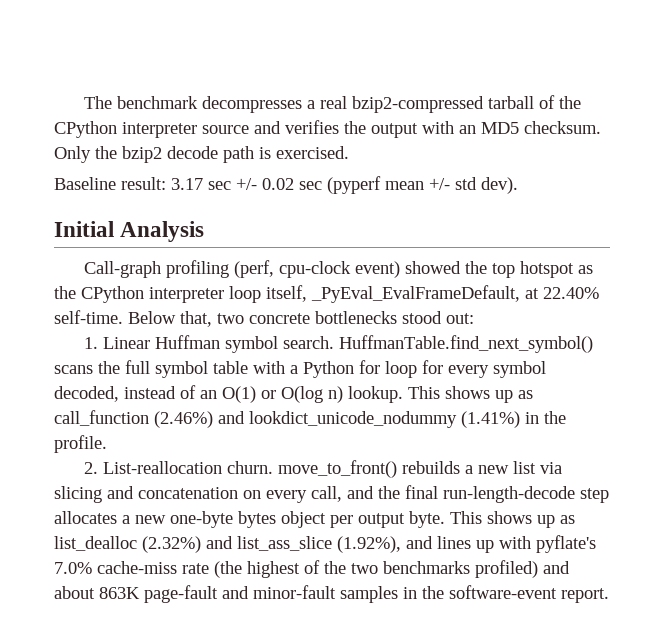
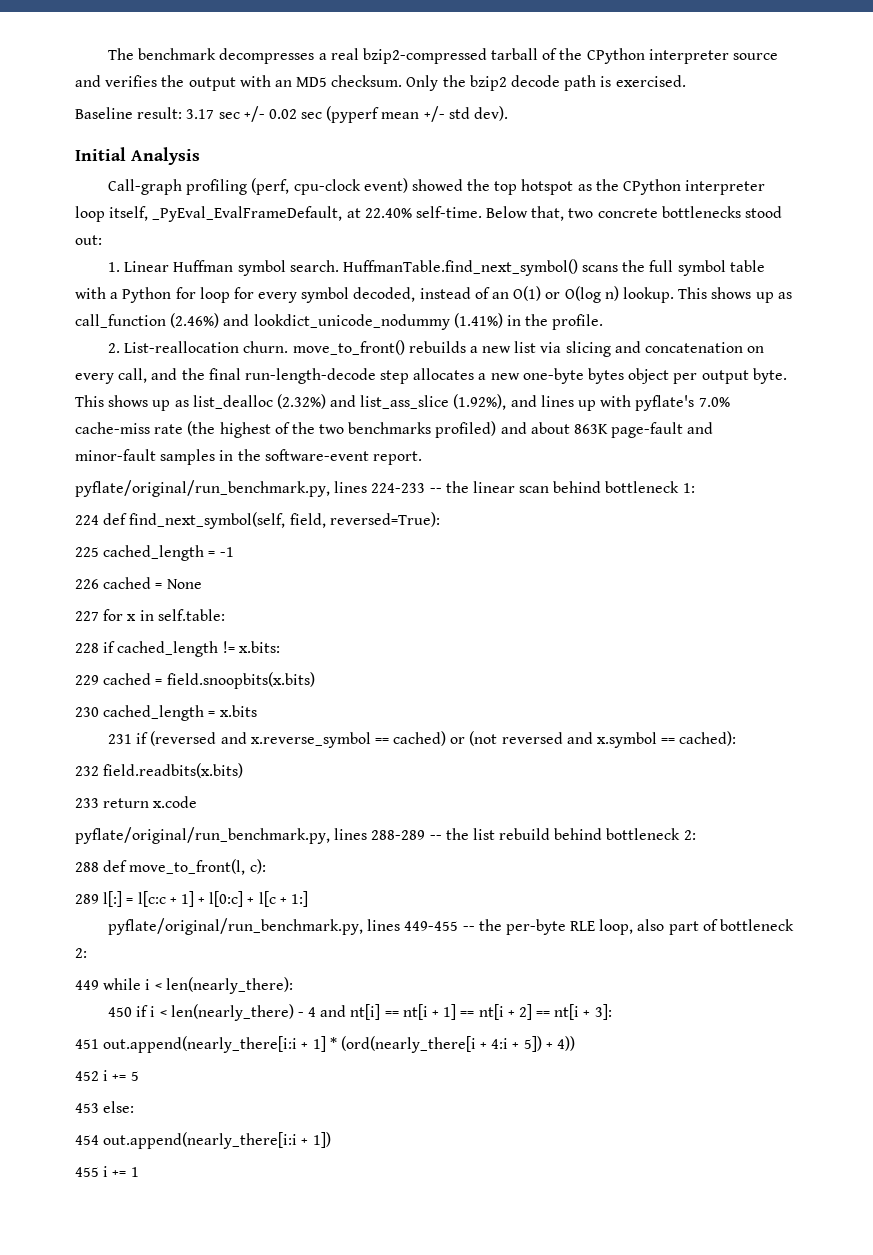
(609, 595) none -> [75,480,695,497] [75,512,440,529] [75,545,234,561] [75,577,202,589] [75,609,225,621] [75,641,280,657] [75,672,315,689] [75,705,257,721] [107,731,737,748] [75,763,244,778] [75,796,198,808] [75,827,696,844] [75,859,266,875] [75,891,309,907] [107,918,795,935] [75,948,87,958] [75,977,293,994] [107,1004,612,1021] [75,1036,576,1053] [75,1070,139,1081] [75,1101,135,1113] [75,1132,331,1149] [75,1166,139,1177] // pyflate/original/run_benchmark.py, lines 224-233 -- the linear scan behind bottleneck 1: // 224 def find_next_symbol(self, field, reversed=True): // 225 cached_length = -1 // 226 cached = None // 227 for x in self.table: // 228 if cached_length != x.bits: // 229 cached = field.snoopbits(x.bits) // 230 cached_length = x.bits // 231 if (reversed and x.reverse_symbol == cached) or (not reversed and x.symbol == cached): // 232 field.readbits(x.bits) // 233 return x.code // pyflate/original/run_benchmark.py, lines 288-289 -- the list rebuild behind bottleneck 2: // 288 def move_to_front(l, c): // 289 l[:] = l[c:c + 1] + l[0:c] + l[c + 1:] // pyflate/original/run_benchmark.py, lines 449-455 -- the per-byte RLE loop, also part of bottleneck 2: // 449 while i < len(nearly_there): // 450 if i < len(nearly_there) - 4 and nt[i] == nt[i + 1] == nt[i + 2] == nt[i + 3]: // 451 out.append(nearly_there[i:i + 1] * (ord(nearly_there[i + 4:i + 5]) + 4)) // 452 i += 5 // 453 else: // 454 out.append(nearly_there[i:i + 1]) // 455 i += 1

